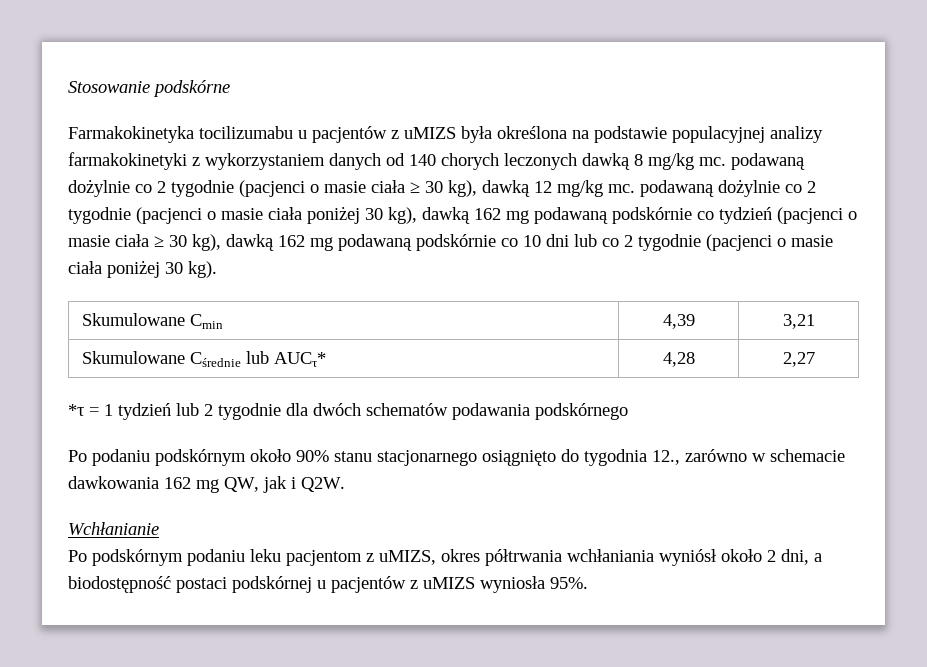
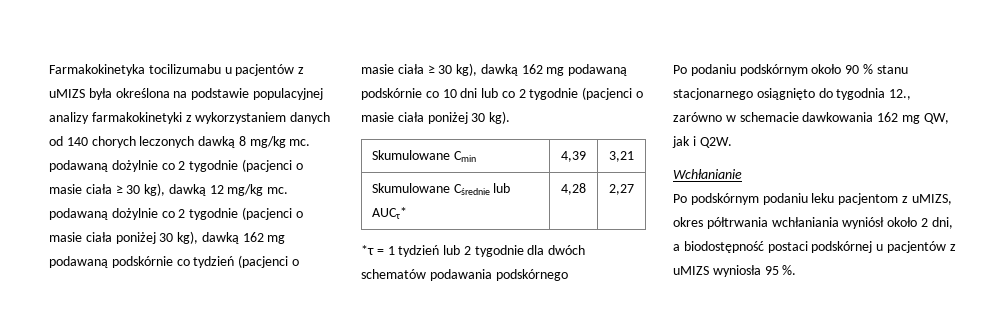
[68,80,230,97] Stosowanie podskórne // -> (49, 70) none
[296,450,329,462] 90% -> [845,64,873,74] 90 %
[550,577,588,589] 95%. -> [764,265,797,275] 95 %.

